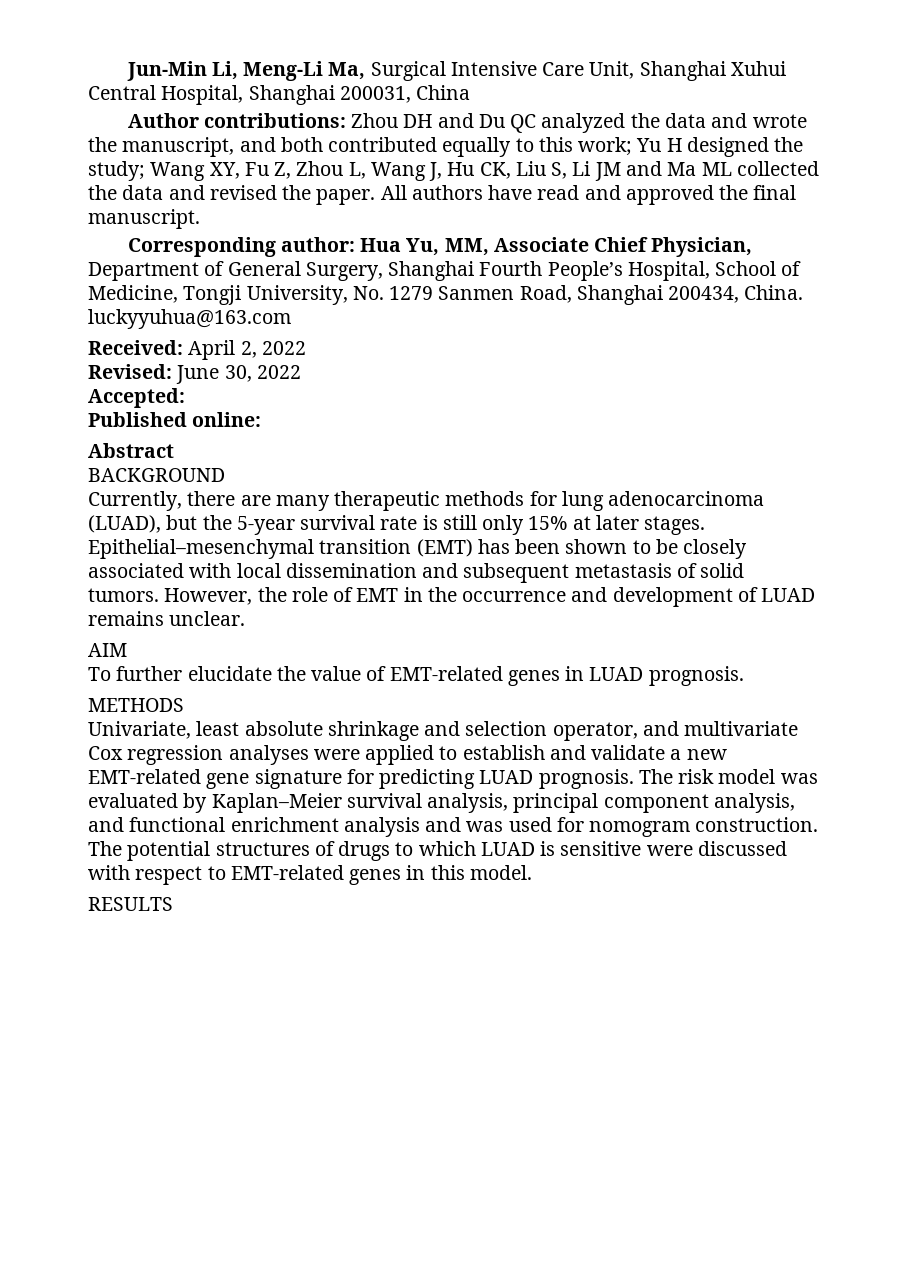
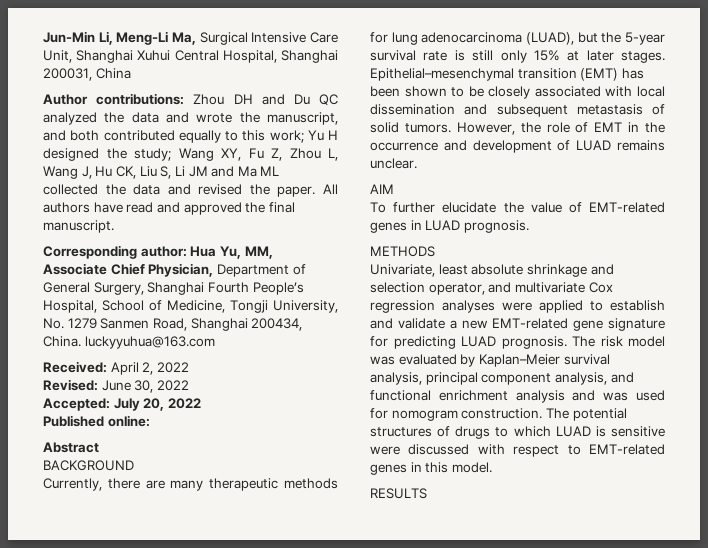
(185, 398) none -> [113,398,201,411] July 20, 2022

